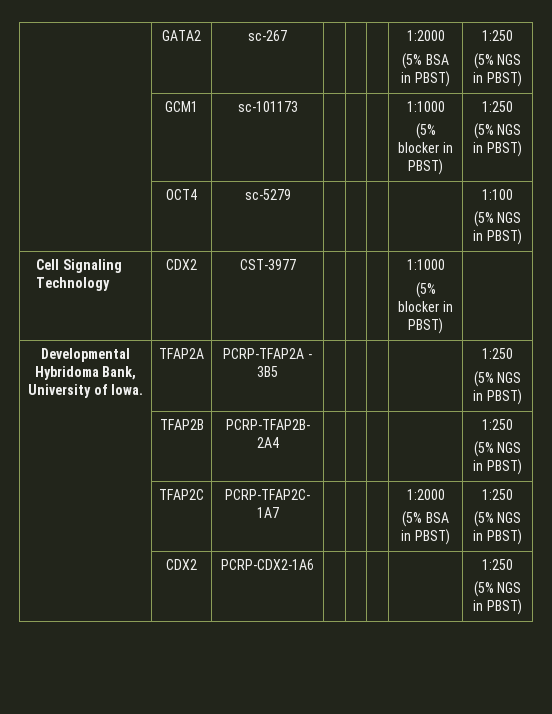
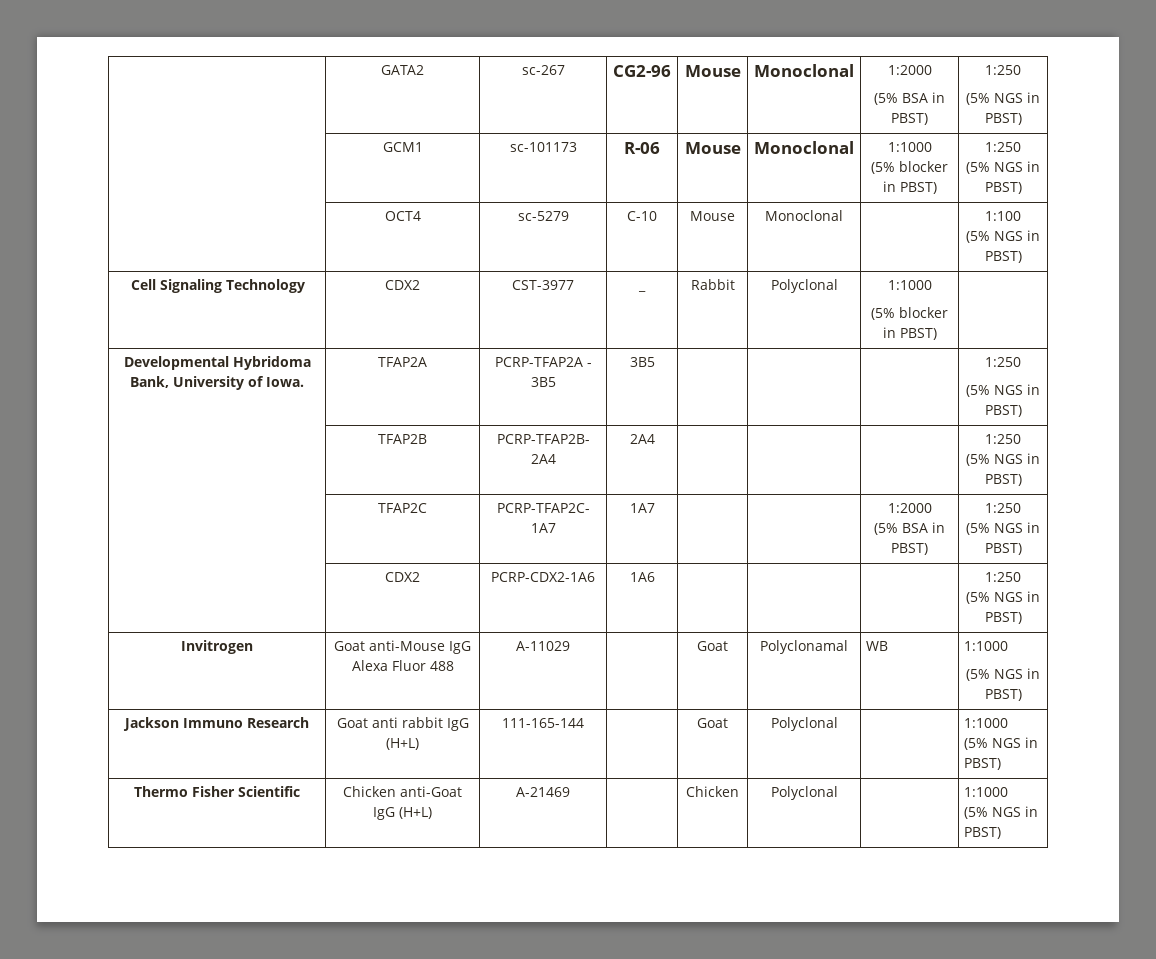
(287, 35) | | -> [613,65,671,77] [684,65,741,77] [754,64,854,77] CG2-96 | Mouse | Monoclonal
(298, 106) | | -> [624,142,660,154] [684,142,741,154] [754,141,854,154] R-06 | Mouse | Monoclonal
(291, 194) | | -> [627,211,657,221] [690,211,735,221] [765,210,843,221] C-10 | Mouse | Monoclonal
(296, 264) | | -> [638,290,646,292] [690,279,735,290] [770,279,838,293] _ | Rabbit | Polyclonal
(278, 371) none -> [629,357,655,367] 3B5
(279, 442) none -> [629,434,655,444] 2A4
(279, 512) none -> [629,503,655,513] 1A7
[482,559,513,570] [473,581,522,597] [473,599,522,615] | | | | 1:250 // (5% NGS in PBST) -> [629,572,655,582] [985,572,1021,582] [966,591,1040,604] [984,612,1022,624] [181,640,253,654] [334,640,471,654] [351,660,454,671] [516,641,570,651] [697,641,728,651] [760,640,848,654] [866,641,889,651] [964,641,1009,651] [966,668,1040,681] [984,689,1022,701] [123,717,309,731] [336,717,469,731] [386,738,419,750] [502,718,584,728] [697,718,728,728] [770,717,838,731] [964,718,1009,728] [964,737,1039,750] [964,758,1002,770] [134,786,300,797] [343,786,462,797] [373,807,432,820] [516,787,570,797] [686,786,739,797] [770,786,838,800] [964,787,1009,797] [964,806,1039,819] [964,827,1002,839] 1A6 | | | | 1:250 // (5% NGS in PBST) // Invitrogen | Goat anti-Mouse IgG Alexa Fluor 488 | A-11029 | | Goat | Polyclonamal | WB | 1:1000 // (5% NGS in PBST) // Jackson Immuno Research | Goat anti rabbit IgG (H+L) | 111-165-144 | | Goat | Polyclonal | | 1:1000 // (5% NGS in PBST) // Thermo Fisher Scientific | Chicken anti-Goat IgG (H+L) | A-21469 | | Chicken | Polyclonal | | 1:1000 // (5% NGS in PBST)

